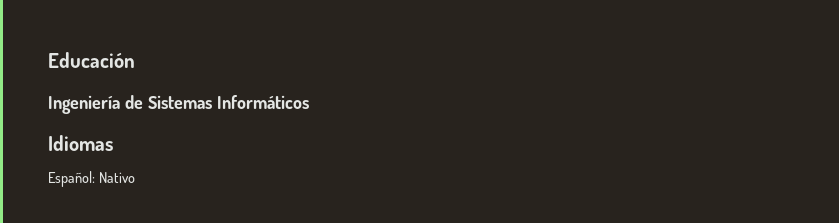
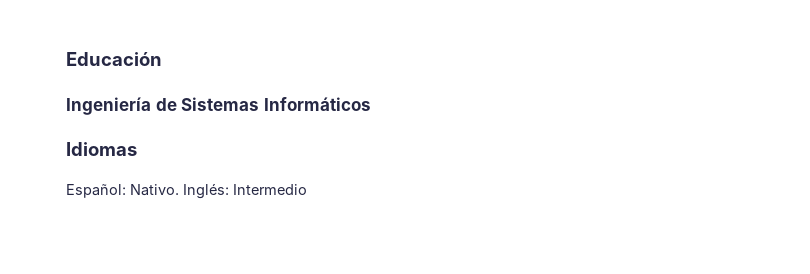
[98,172,135,183] Nativo -> [130,183,307,199] Nativo. Inglés: Intermedio

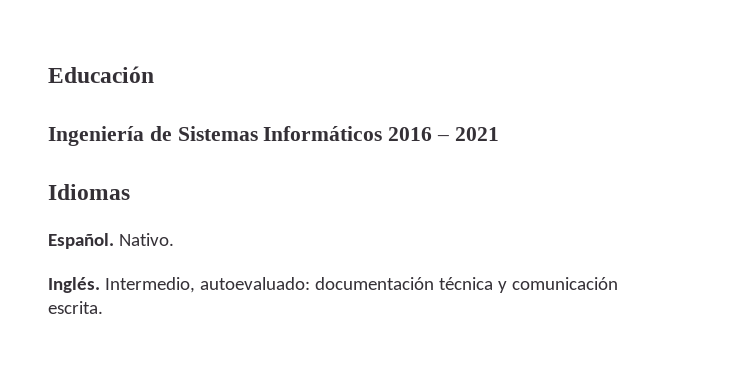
(371, 104) none -> [388,127,499,141] 2016 – 2021
[66,184,126,198] Español: -> [48,233,114,249] Español.
[183,183,307,199] Inglés: Intermedio -> [48,277,618,293] [48,301,103,314] // Inglés. Intermedio, autoevaluado: documentación técnica y comunicación escrita.

